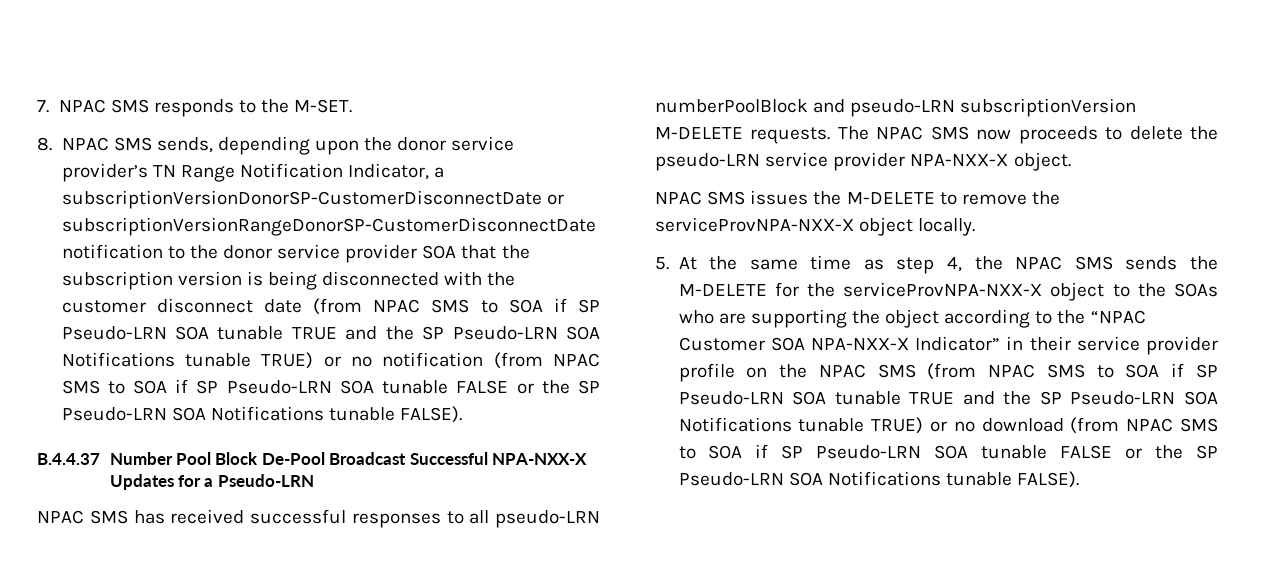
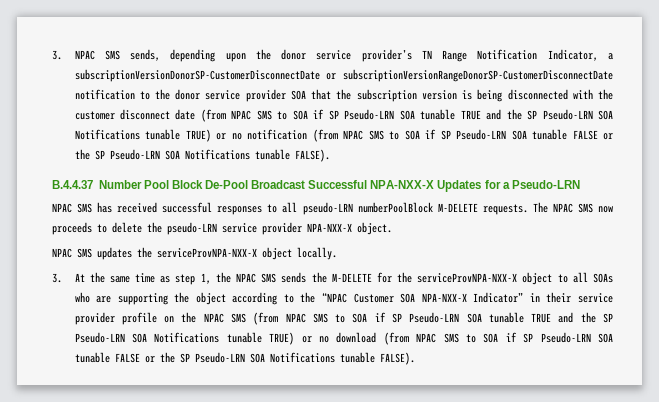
[37,99,353,117] [37,137,52,151] 7. NPAC SMS responds to the M-SET. // 8. -> [52,50,62,60] 3.
[813,98,1137,117] and pseudo-LRN subscriptionVersion -> (433, 207) none
[750,190,1027,205] issues the M-DELETE to remove -> [97,247,132,260] updates
[655,257,669,270] 5. -> [52,273,62,283] 3.
[947,256,963,272] 4, -> [200,273,211,284] 1,
[1137,283,1166,297] the -> [572,272,588,283] all

